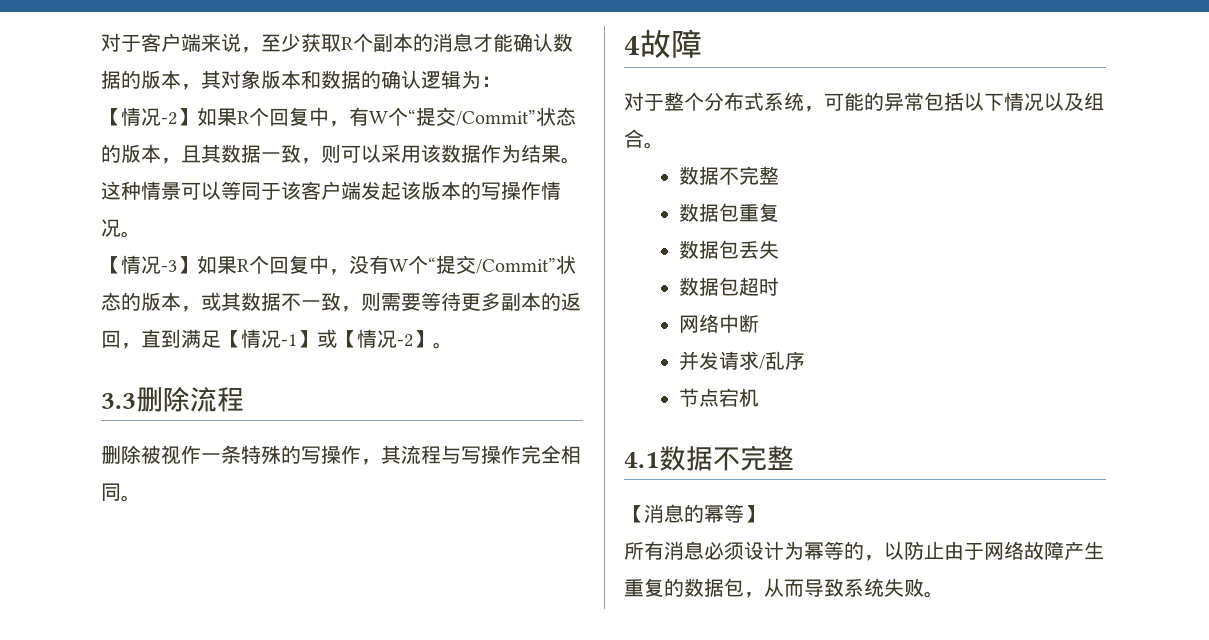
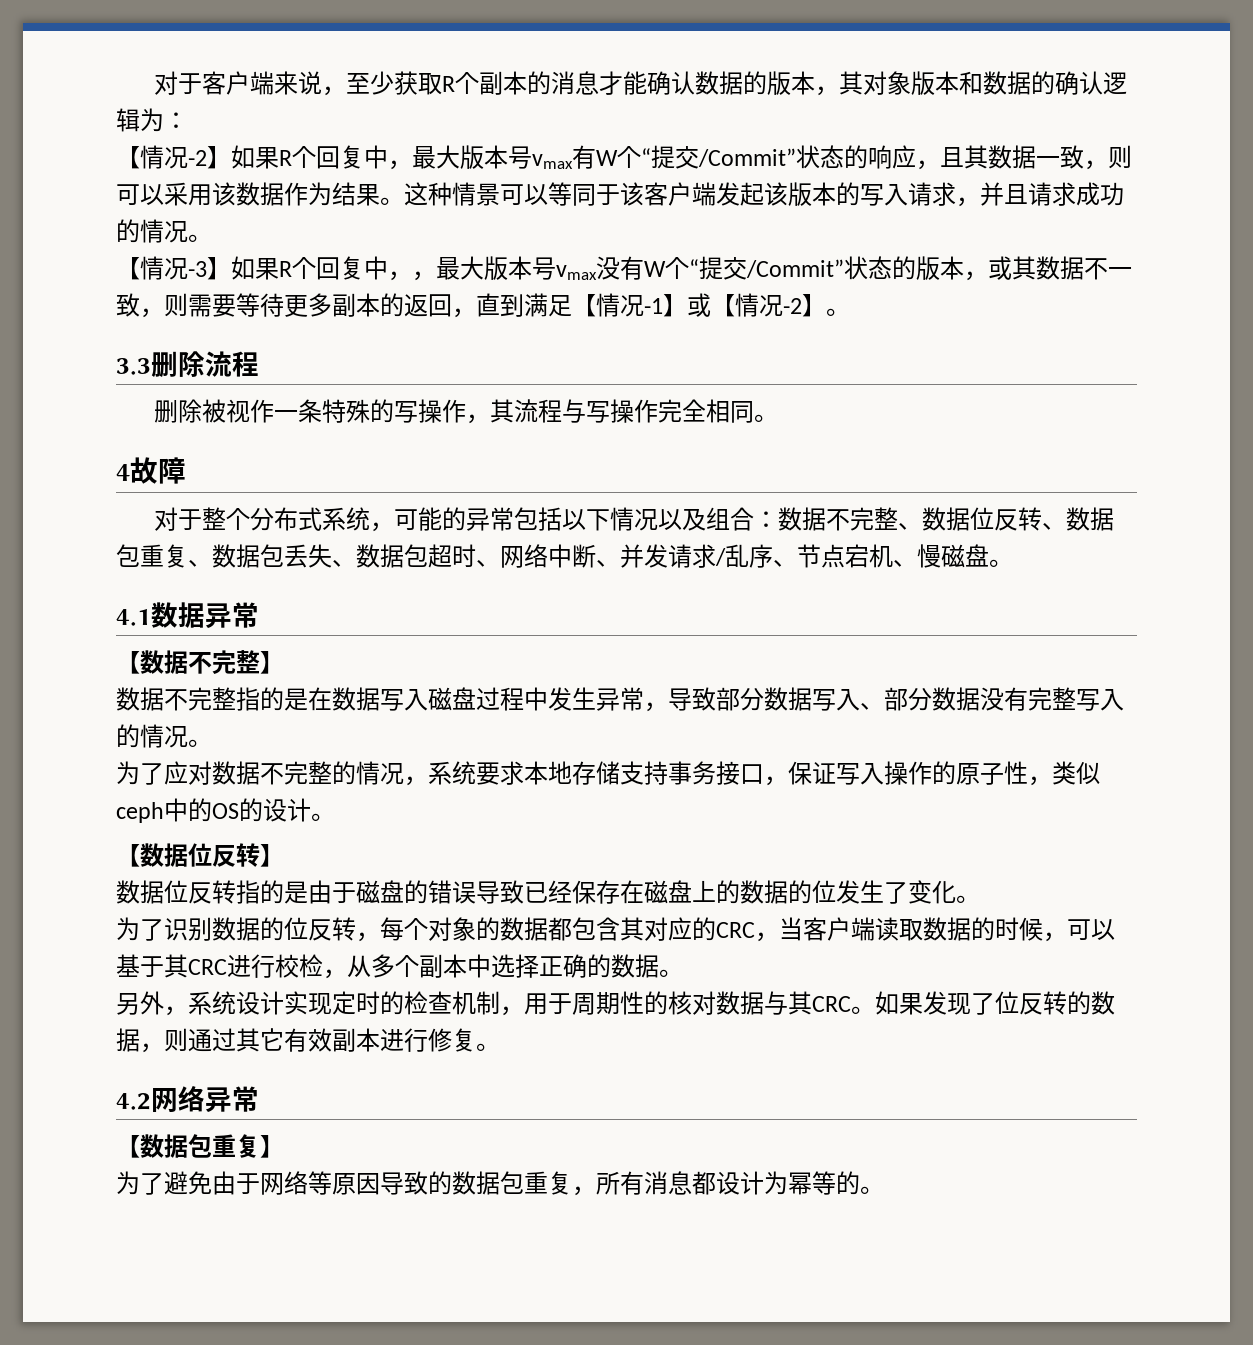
[349,107,576,126] [101,144,161,163] 有W个“提交/Commit”状态的版本 -> [412,145,916,169] 最大版本号vmax有W个“提交/Commit”状态的响应
[501,181,541,200] 操作 -> [884,182,1124,207] [116,219,140,243] 入请求，并且请求成功的
(349, 272) none -> [412,256,597,281] ，最大版本号vmax
[644,142,664,149] [678,166,779,185] [678,203,779,222] 。 // 数据不完整 // 数据包重复 // -> [753,507,1114,531] [116,544,212,568] ：数据不完整、数据位反转、数据包重复、
(779, 249) // -> [332,560,356,567] 、
(779, 286) // -> [476,560,500,567] 、
(759, 323) // -> [596,560,620,567] 、
(805, 360) // -> [773,560,797,567] 、
(759, 397) none -> [893,544,1013,568] 、慢磁盘。
[713,445,794,471] [624,504,764,523] 不完整 // 【消息的幂等】 // -> [205,602,259,628] [116,650,284,674] [116,687,1124,712] [116,724,212,748] [116,761,1100,786] [116,798,335,823] [116,843,284,867] [116,880,980,904] [116,917,1115,942] [116,954,683,979] [116,991,1115,1016] [116,1028,500,1053] [116,1086,259,1113] [116,1134,284,1158] [116,1171,596,1196] 异常 // 【数据不完整】 // 数据不完整指的是在数据写入磁盘过程中发生异常，导致部分数据写入、部分数据没有完整写入的情况。 // 为了应对数据不完整的情况，系统要求本地存储支持事务接口，保证写入操作的原子性，类似ceph中的OS的设计。 // 【数据位反转】 // 数据位反转指的是由于磁盘的错误导致已经保存在磁盘上的数据的位发生了变化。 // 为了识别数据的位反转，每个对象的数据都包含其对应的CRC，当客户端读取数据的时候，可以基于其CRC进行校检，从多个副本中选择正确的数据。 // 另外，系统设计实现定时的检查机制，用于周期性的核对数据与其CRC。如果发现了位反转的数据，则通过其它有效副本进行修复。 // 4.2网络异常 // 【数据包重复】 // 为了避免由于网络等原因导致的数据包重复，
[704,542,744,560] 必须 -> [692,1171,716,1195] 都
[864,541,1104,561] [624,578,924,598] ，以防止由于网络故障产生重复的数据包，从而导致系统失败 -> (860, 1183) none

